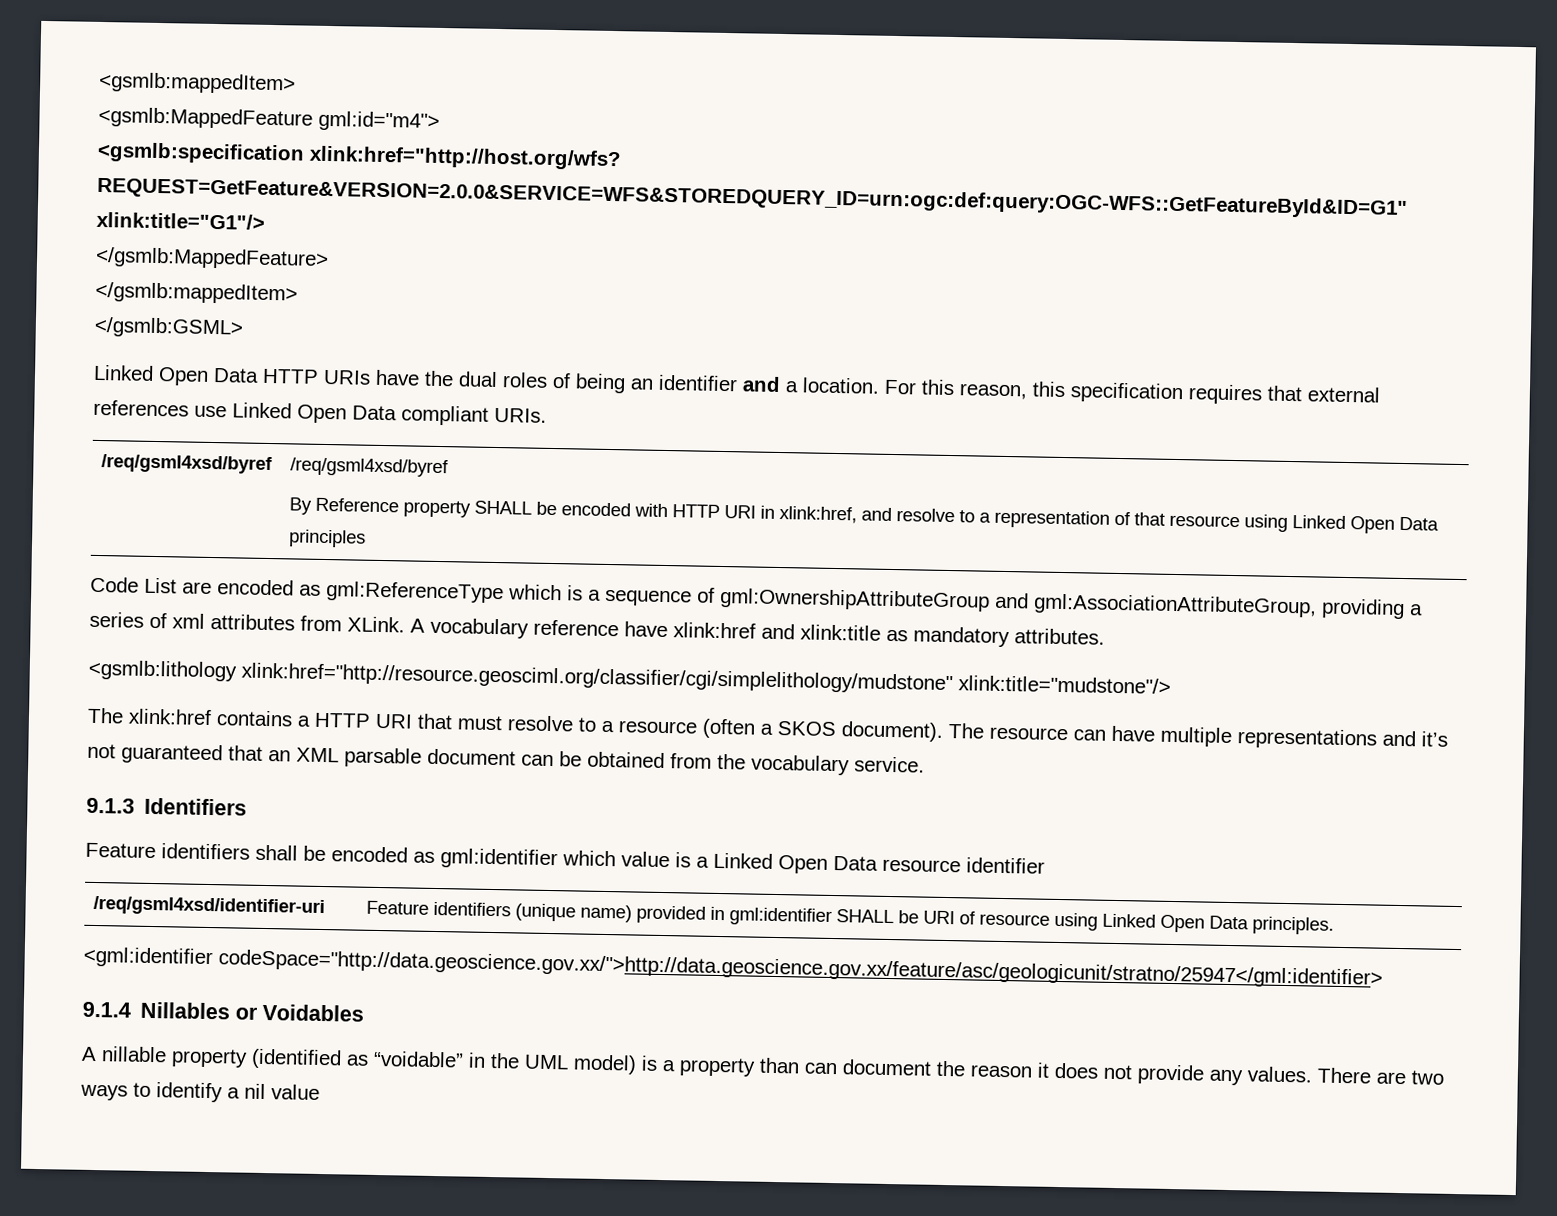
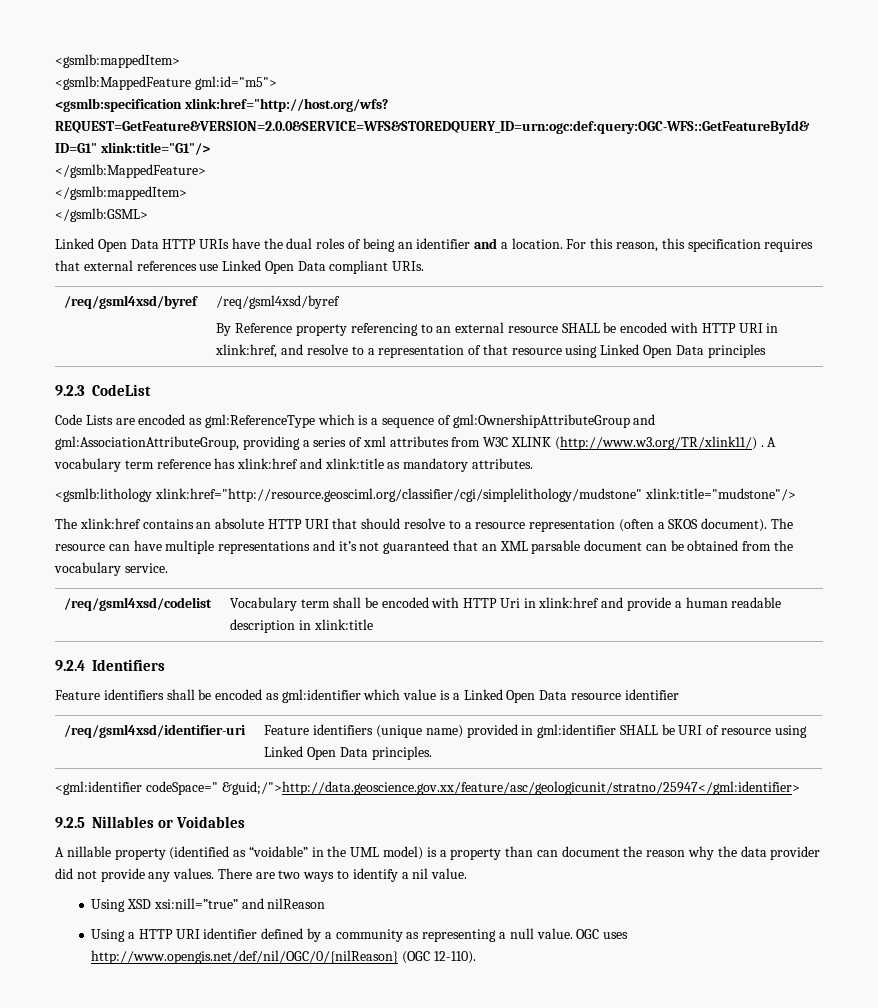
[318,110,440,132] gml:id="m4"> -> [194,76,277,90] gml:id="m5">
(472, 509) none -> [350,322,558,336] referencing to an external resource
(367, 538) none -> [55,384,151,396] // 9.2.3 CodeList
[144,577,177,594] List -> [85,415,113,425] Lists
[347,616,668,639] XLink. A vocabulary reference have -> [483,436,777,450] [54,458,236,472] W3C XLINK (http://www.w3.org/TR/xlink11/) . A vocabulary term reference has
[297,715,311,727] a -> [196,518,265,529] an absolute
[457,715,503,731] must -> [361,518,401,529] should
(697, 727) none -> [529,519,616,532] representation
[86,797,135,814] // 9.1.3 -> [64,597,213,611] [230,597,782,611] [230,619,374,633] [55,660,85,671] // /req/gsml4xsd/codelist | Vocabulary term shall be encoded with HTTP Uri in xlink:href and provide a human readable description in xlink:title // 9.2.4
[218,949,1383,989] [82,1001,131,1018] codeSpace="http://data.geoscience.gov.xx/">http://data.geoscience.gov.xx/feature/asc/geologicunit/stratno/25947</gml:identifier> // 9.1.4 -> [145,781,800,795] [55,817,85,828] codeSpace=" &guid;/">http://data.geoscience.gov.xx/feature/asc/geologicunit/stratno/25947</gml:identifier> // 9.2.5
[1037,1062,1099,1079] it does -> [688,846,821,860] [55,868,73,879] why the data provider did
[271,1084,320,1100] value -> [431,868,468,879] [91,898,326,912] [91,928,629,942] [91,950,476,964] value. // Using XSD xsi:nill=”true” and nilReason // Using a HTTP URI identifier defined by a community as representing a null value. OGC uses http://www.opengis.net/def/nil/OGC/0/{nilReason} (OGC 12-110).

